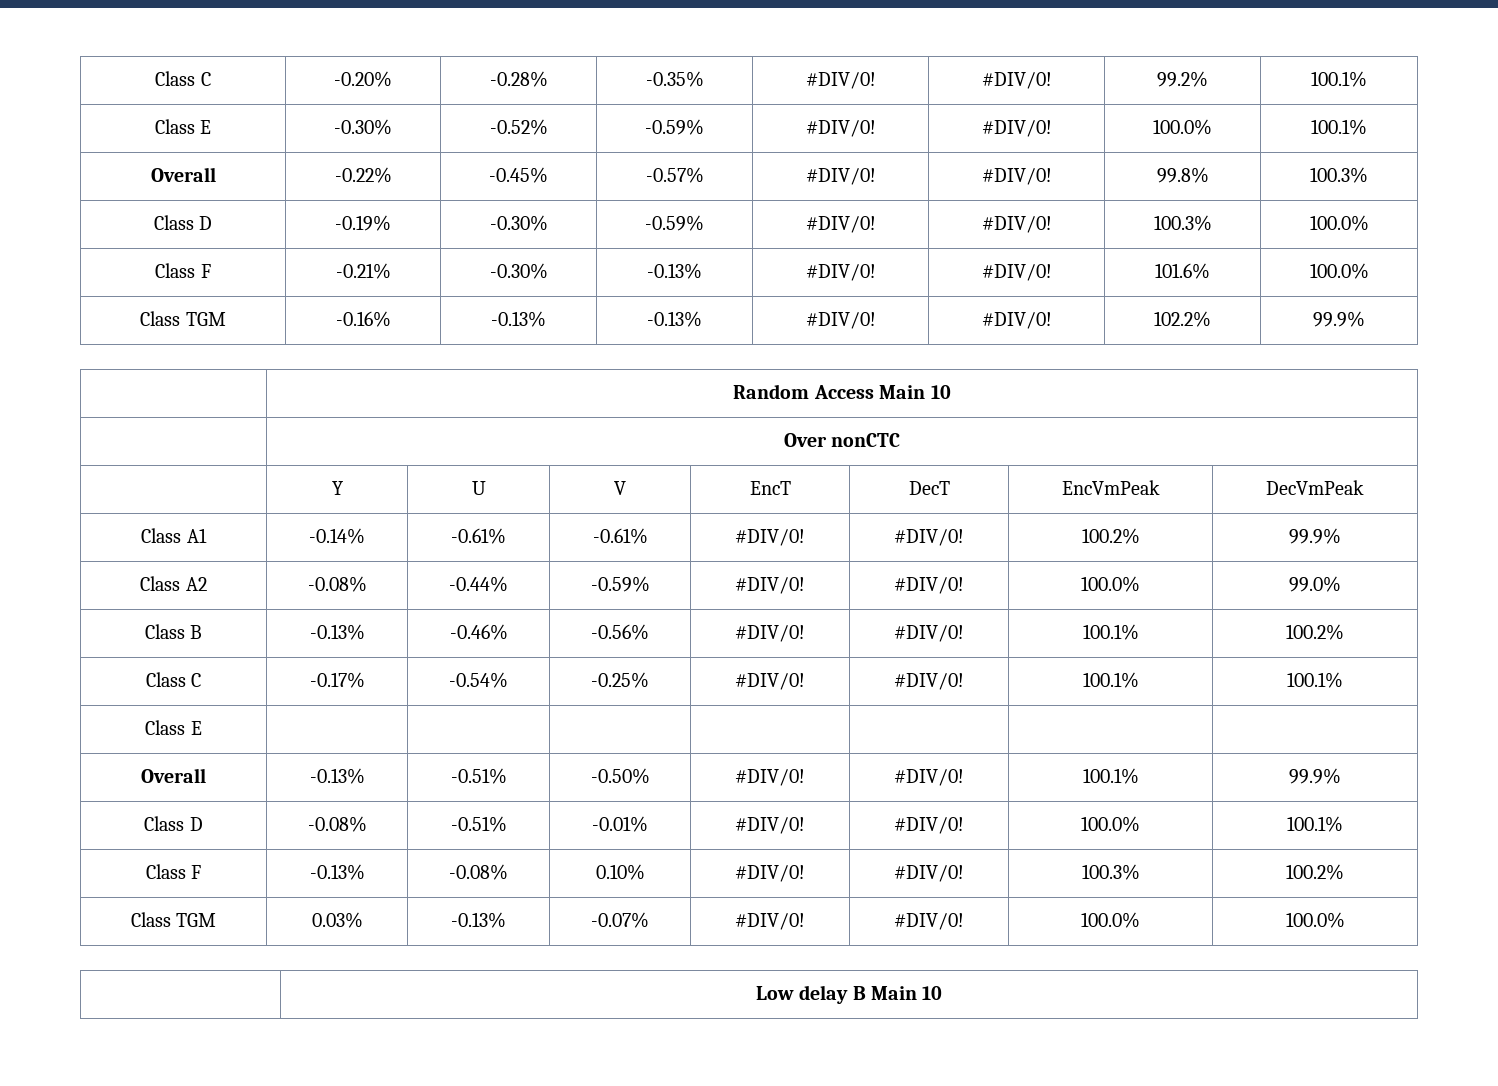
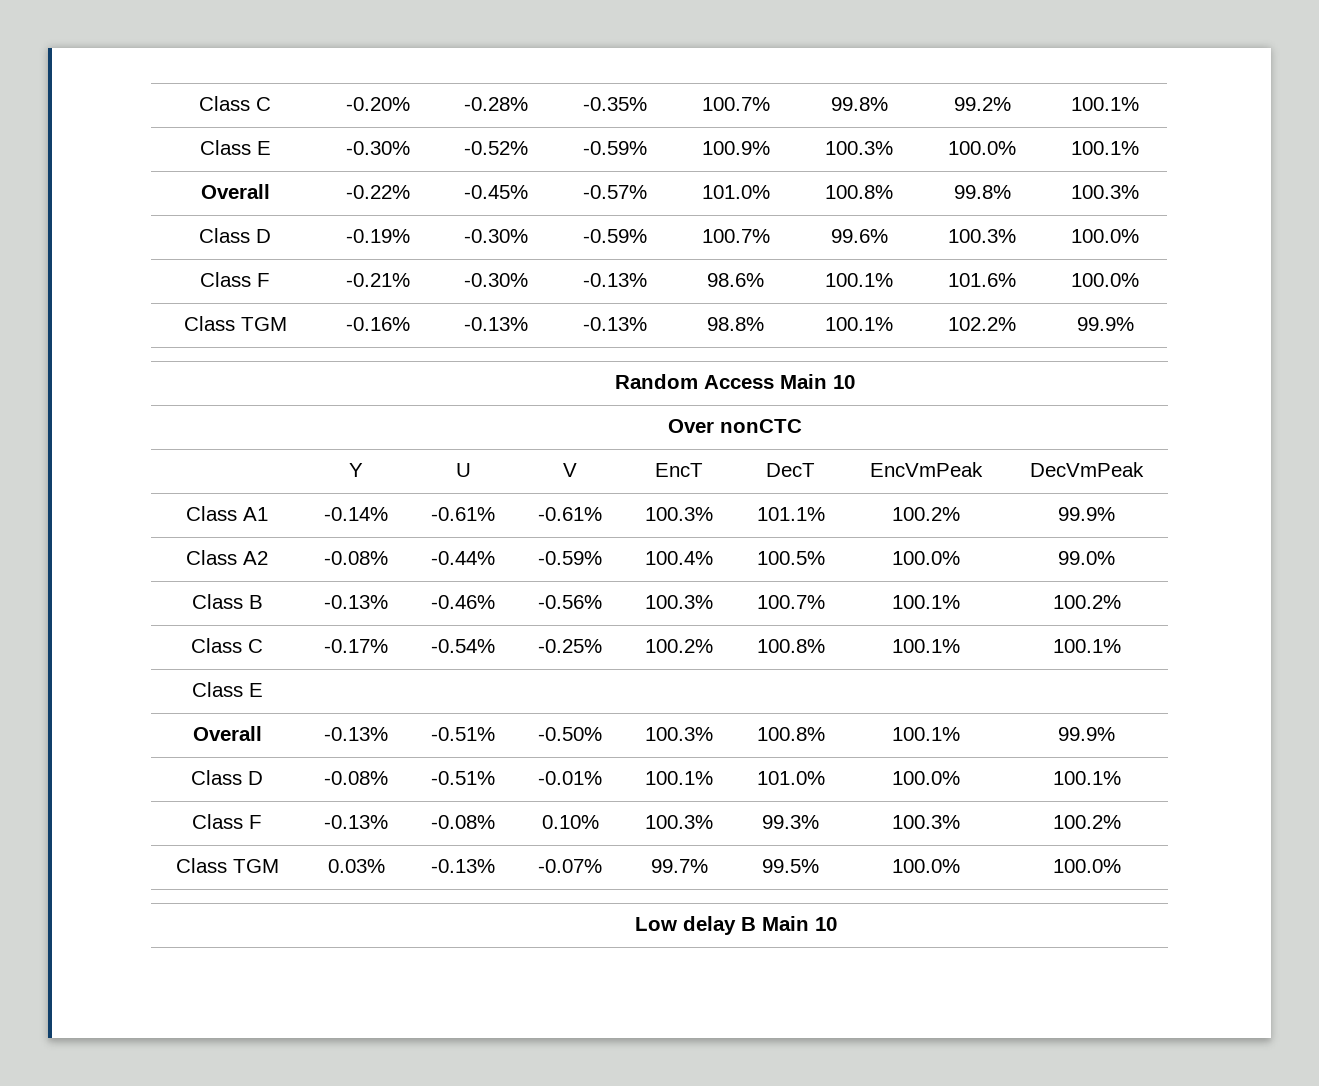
[805,72,876,89] [981,72,1052,89] #DIV/0! | #DIV/0! -> [701,97,770,111] [830,97,888,111] 100.7% | 99.8%
[805,120,876,137] [981,120,1052,137] #DIV/0! | #DIV/0! -> [701,141,770,155] [825,141,893,155] 100.9% | 100.3%
[805,168,876,185] [981,168,1052,185] #DIV/0! | #DIV/0! -> [701,185,770,199] [825,185,893,199] 101.0% | 100.8%
[805,216,876,233] [981,216,1052,233] #DIV/0! | #DIV/0! -> [701,229,770,243] [830,229,888,243] 100.7% | 99.6%
[805,264,876,281] [981,264,1052,281] #DIV/0! | #DIV/0! -> [707,273,764,287] [825,273,893,287] 98.6% | 100.1%
[805,312,876,329] [981,312,1052,329] #DIV/0! | #DIV/0! -> [707,317,764,331] [825,317,893,331] 98.8% | 100.1%
[735,529,805,546] [894,529,964,546] #DIV/0! | #DIV/0! -> [645,507,713,521] [756,507,825,521] 100.3% | 101.1%
[735,577,805,594] [894,577,964,594] #DIV/0! | #DIV/0! -> [645,551,713,565] [756,551,825,565] 100.4% | 100.5%
[735,625,805,642] [894,625,964,642] #DIV/0! | #DIV/0! -> [645,595,713,609] [756,595,825,609] 100.3% | 100.7%
[735,673,805,690] [894,673,964,690] #DIV/0! | #DIV/0! -> [645,639,713,653] [756,639,825,653] 100.2% | 100.8%
[735,769,805,786] [894,769,964,786] #DIV/0! | #DIV/0! -> [645,727,713,741] [756,727,825,741] 100.3% | 100.8%
[735,817,805,834] [894,817,964,834] #DIV/0! | #DIV/0! -> [645,771,713,785] [756,771,825,785] 100.1% | 101.0%
[735,865,805,882] [894,865,964,882] #DIV/0! | #DIV/0! -> [645,815,713,829] [762,815,819,829] 100.3% | 99.3%
[735,913,805,930] [894,913,964,930] #DIV/0! | #DIV/0! -> [650,859,708,873] [762,859,819,873] 99.7% | 99.5%

